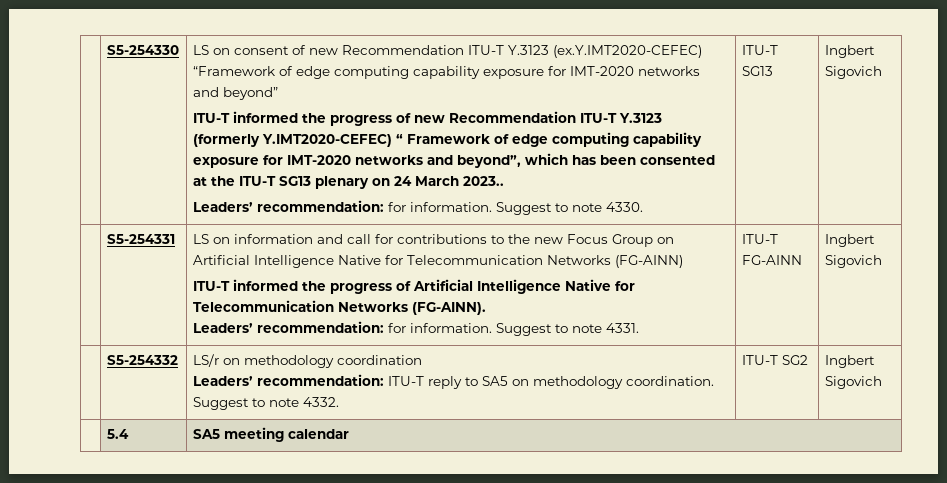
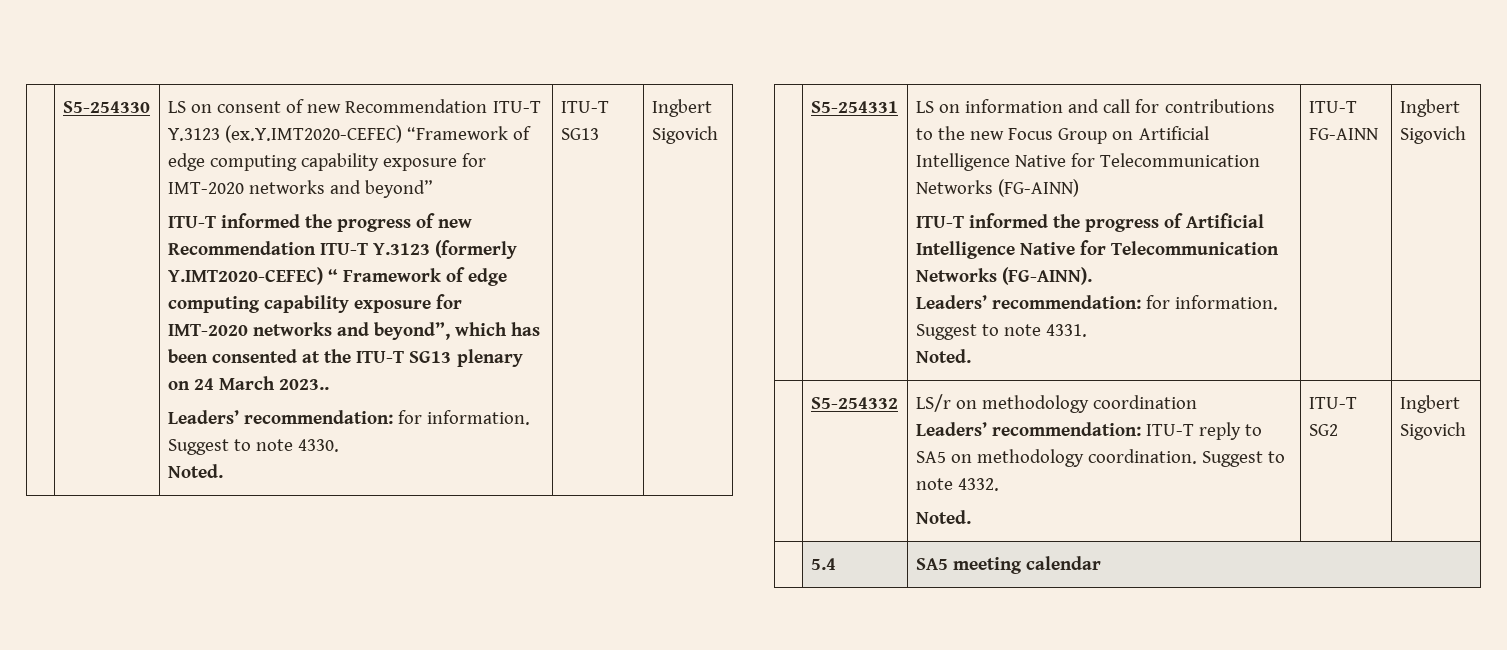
(643, 207) none -> [167,464,223,478] // Noted.
(639, 328) none -> [915,349,971,363] // Noted.
(339, 402) none -> [915,510,971,524] // Noted.

